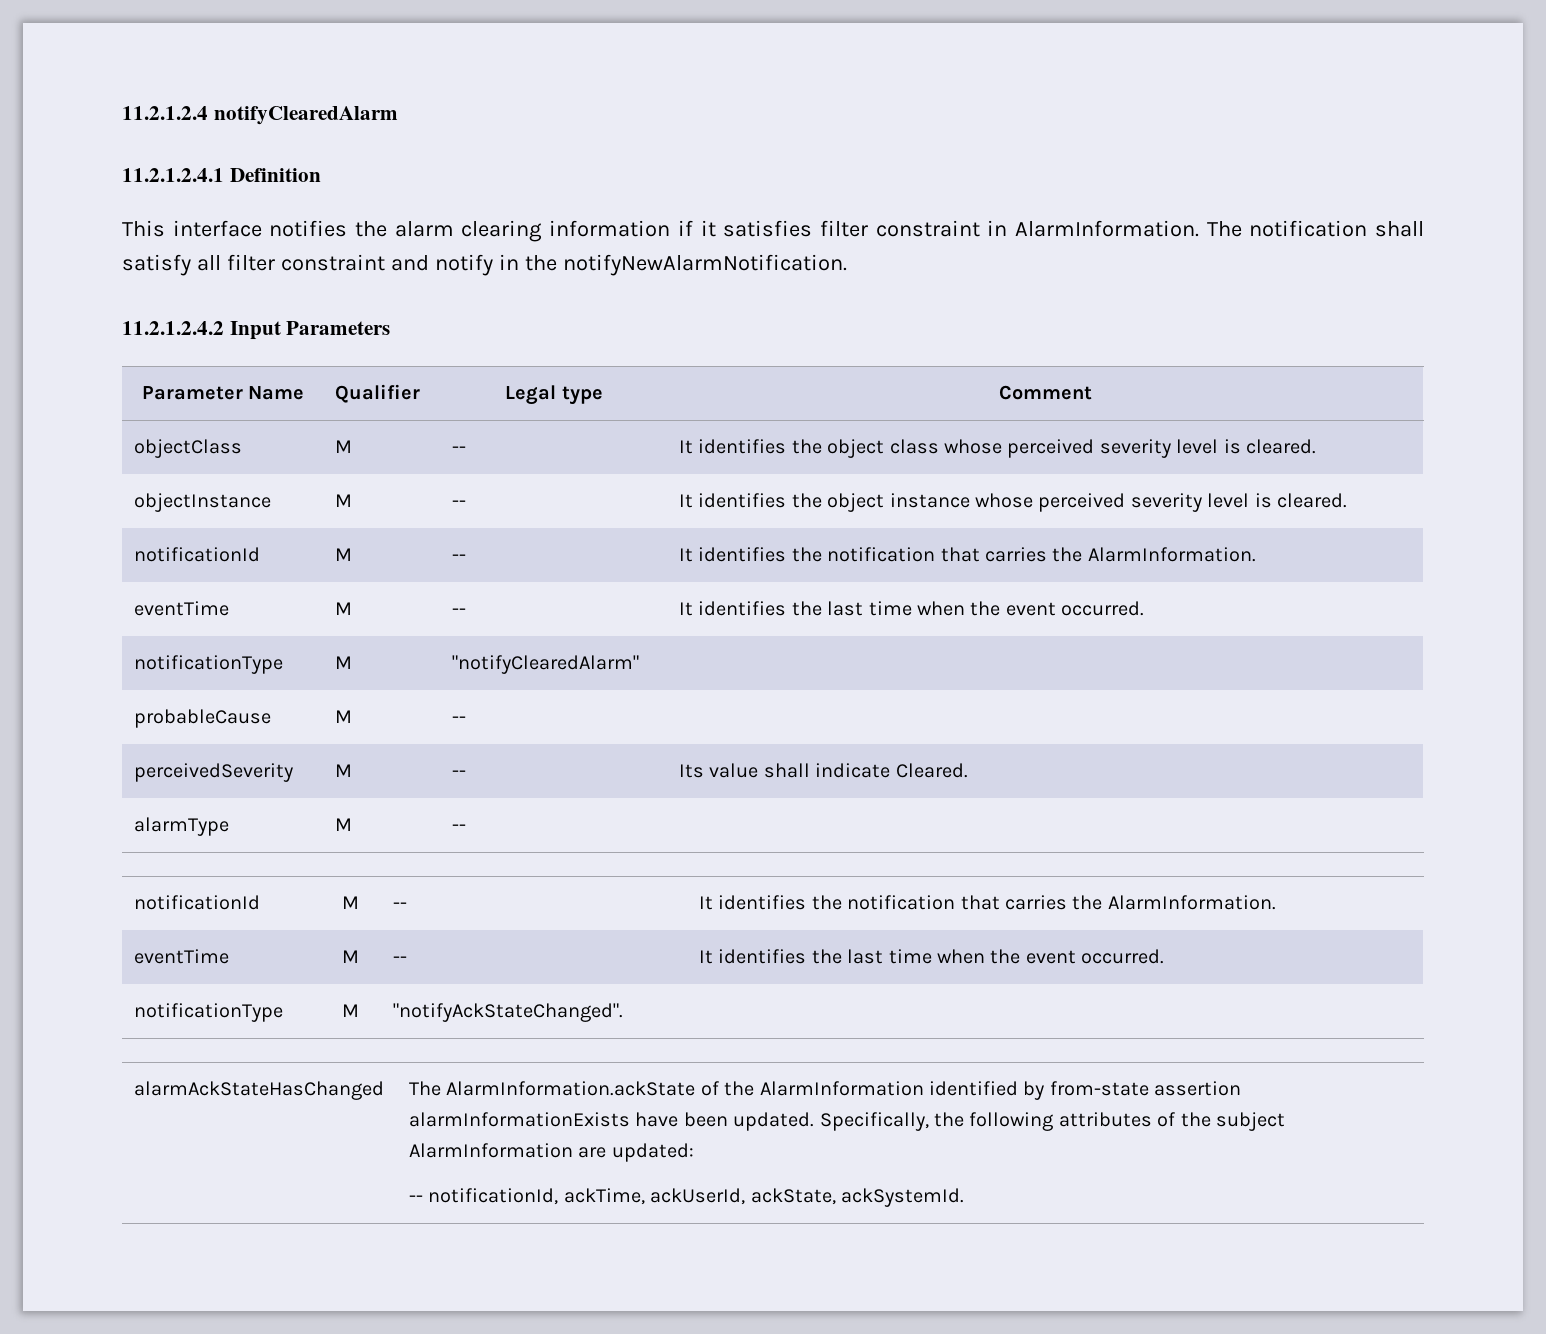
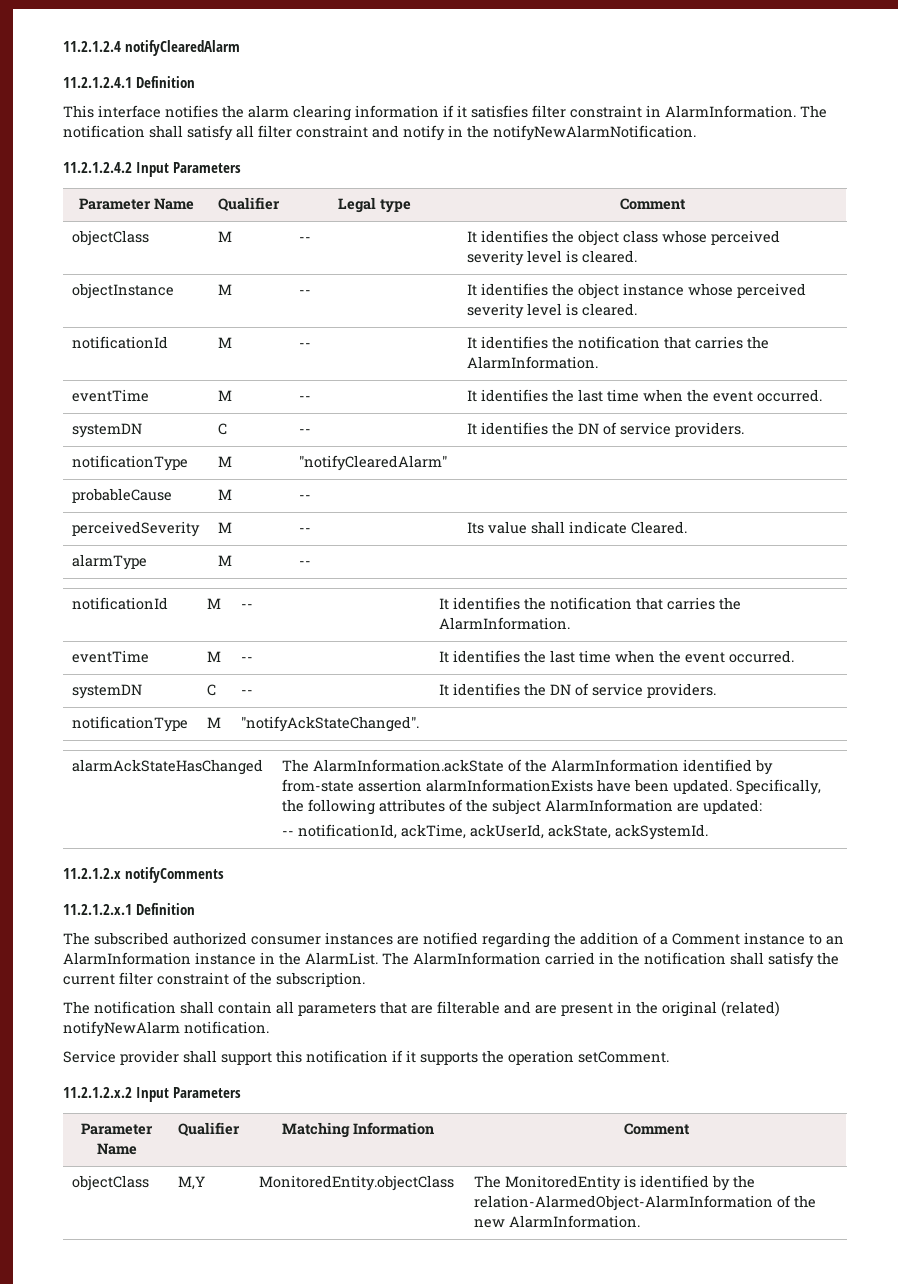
(1145, 608) none -> [72,423,143,438] [218,423,228,435] [299,429,312,434] [467,422,745,437] // systemDN | C | -- | It identifies the DN of service providers.
(1165, 956) none -> [72,684,143,699] [207,684,217,696] [241,690,254,695] [439,683,717,698] // systemDN | C | -- | It identifies the DN of service providers.
(965, 1197) none -> [63,867,224,883] [63,903,195,915] [63,932,844,948] [63,952,839,968] [63,972,365,987] [63,1001,780,1017] [63,1021,269,1037] [63,1050,669,1065] [63,1087,241,1102] [81,1123,153,1135] [96,1143,137,1155] [178,1122,241,1136] [282,1122,434,1138] [623,1123,690,1135] [72,1175,150,1191] [178,1176,206,1190] [259,1175,455,1191] [474,1175,756,1191] [474,1195,817,1211] [474,1215,641,1228] // 11.2.1.2.x notifyComments // 11.2.1.2.x.1 Definition // The subscribed authorized consumer instances are notified regarding the addition of a Comment instance to an AlarmInformation instance in the AlarmList. The AlarmInformation carried in the notification shall satisfy the current filter constraint of the subscription. // The notification shall contain all parameters that are filterable and are present in the original (related) notifyNewAlarm notification. // Service provider shall support this notification if it supports the operation setComment. // 11.2.1.2.x.2 Input Parameters // Parameter Name | Qualifier | Matching Information | Comment // objectClass | M,Y | MonitoredEntity.objectClass | The MonitoredEntity is identified by the relation-AlarmedObject-AlarmInformation of the new AlarmInformation.

